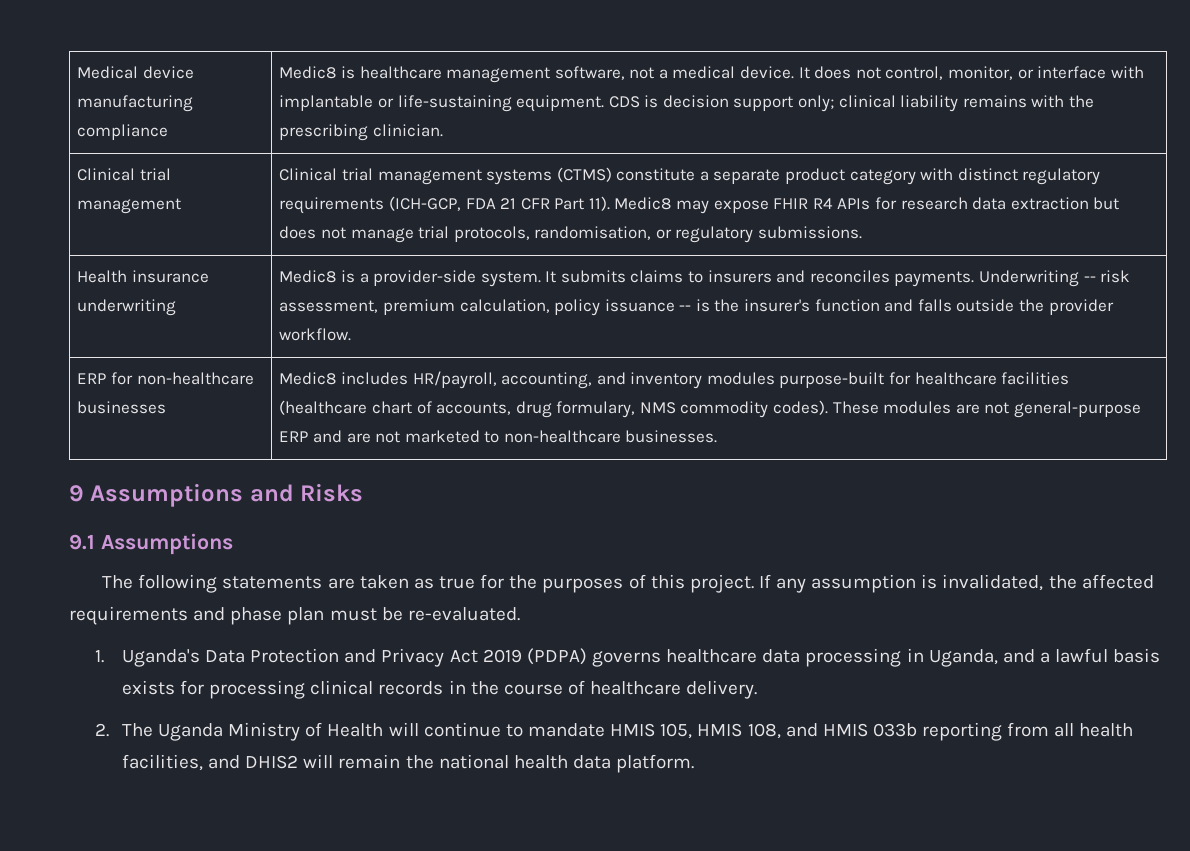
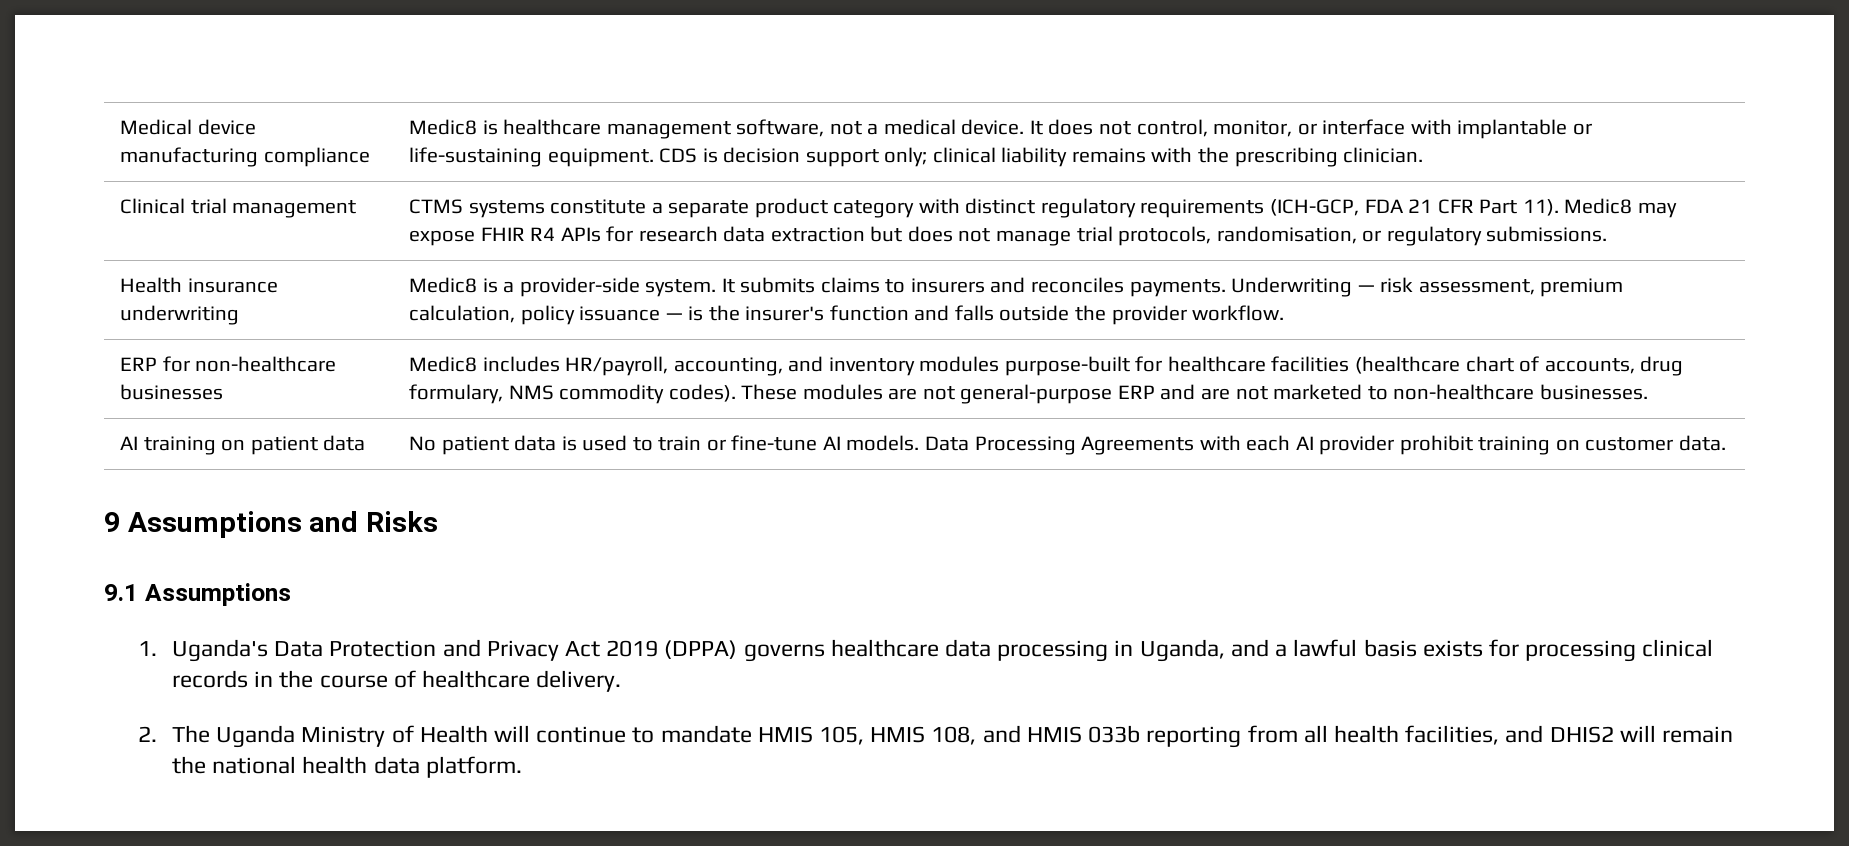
[279,167,612,185] Clinical trial management systems (CTMS) -> [409,199,545,218] CTMS systems
[1083,276,1096,282] -- -> [1357,285,1375,292] —
[679,305,692,311] -- -> [665,313,683,320] —
(718, 436) none -> [120,435,366,455] [409,435,1726,455] // AI training on patient data | No patient data is used to train or fine-tune AI models. Data Processing Agreements with each AI provider prohibit training on customer data.
[102,574,1154,593] [69,606,520,625] // The following statements are taken as true for the purposes of this project. If any assumption is invalidated, the affected requirements and phase plan must be re-evaluated. -> (291, 594) none
[526,648,587,665] (PDPA) -> [664,640,738,659] (DPPA)

